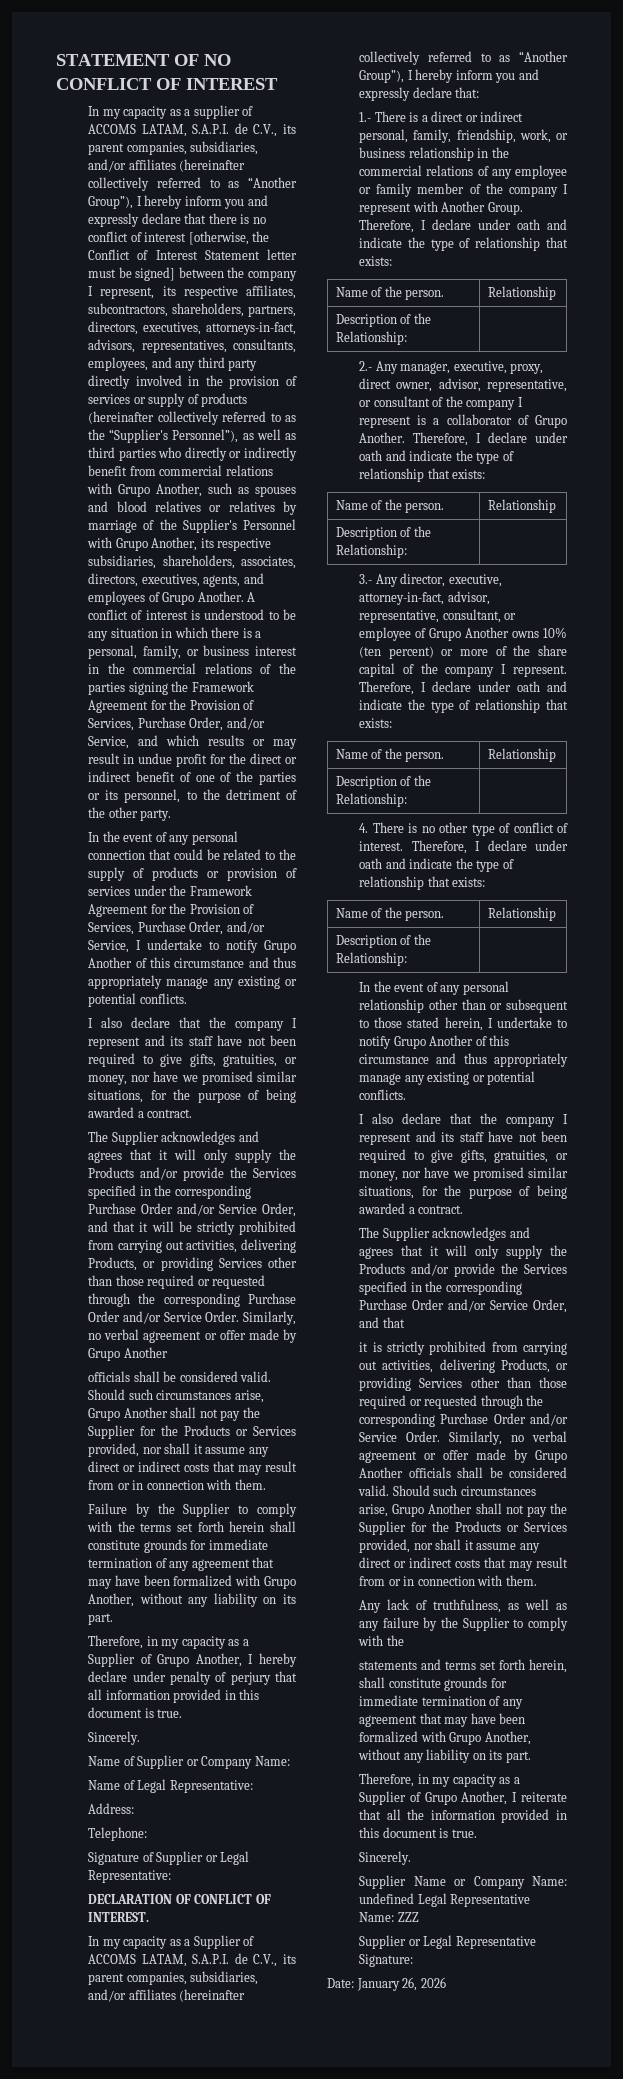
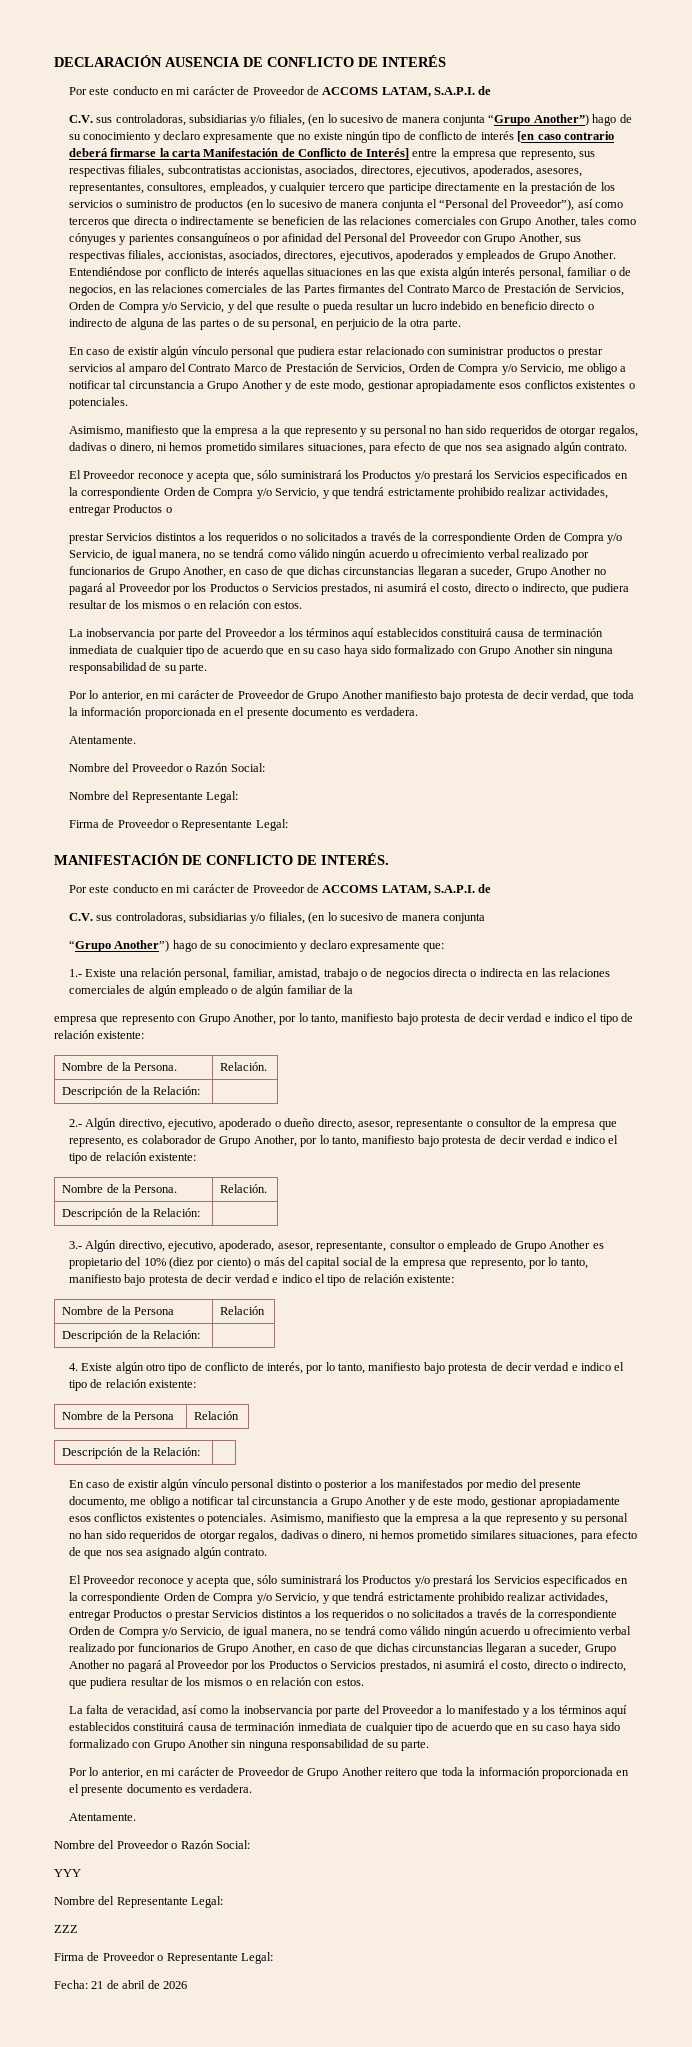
[56,54,231,66] [56,78,278,90] [88,105,254,119] [88,123,296,137] [88,141,259,155] [88,159,246,172] [88,177,297,191] [88,195,268,209] [88,213,266,227] [88,231,270,245] [88,249,297,260] [88,267,297,281] [88,285,296,299] [88,303,296,317] [88,321,296,335] [88,339,296,353] [88,357,258,371] [88,375,297,389] [88,393,248,407] [88,411,296,425] [88,429,296,443] [88,447,297,461] [88,465,273,476] [87,483,296,497] [88,501,298,515] [88,519,296,533] [87,537,272,551] [88,555,296,569] [88,573,264,587] [88,591,256,605] [88,609,296,620] [88,627,262,641] [88,645,297,659] [88,663,296,674] [88,681,254,695] [88,699,255,713] [88,717,265,731] [88,735,297,749] [88,753,298,767] [88,771,296,785] [88,789,298,803] [88,807,172,821] [88,831,238,845] [88,849,296,860] [88,867,297,881] [88,885,252,896] [88,903,255,917] [88,921,265,935] [88,939,296,953] [88,957,296,968] [88,975,297,989] [88,993,187,1007] [88,1017,297,1031] [88,1035,296,1049] [88,1053,297,1067] [88,1071,297,1085] [88,1089,296,1103] [88,1107,193,1118] [88,1131,259,1145] [88,1149,296,1163] [88,1167,296,1181] [88,1185,251,1199] [88,1203,296,1217] [88,1221,296,1235] [88,1239,296,1253] [88,1257,297,1271] [88,1275,266,1289] [88,1293,296,1307] [88,1311,296,1325] [88,1329,298,1343] [88,1347,168,1361] [88,1371,272,1382] [88,1389,264,1403] [88,1407,260,1421] [88,1425,296,1439] [88,1443,269,1457] [88,1461,297,1475] [88,1479,266,1490] [88,1503,297,1517] [87,1521,296,1532] [88,1539,268,1553] [88,1557,275,1571] [88,1575,296,1589] [88,1593,296,1607] [88,1613,114,1625] [88,1635,249,1649] [88,1653,297,1667] [88,1671,298,1685] [88,1689,260,1703] [88,1707,183,1718] [88,1731,141,1745] [88,1755,290,1769] [88,1779,253,1793] [88,1803,135,1814] [88,1827,148,1841] [88,1851,250,1865] [88,1870,172,1883] [88,1894,271,1904] [88,1912,150,1922] [88,1935,255,1949] [88,1953,296,1967] [88,1971,259,1985] [88,1989,246,2002] [359,51,568,65] [359,69,539,83] [359,87,480,101] [359,111,524,122] [359,129,568,143] [359,147,509,161] [359,165,567,179] [359,183,568,197] [359,201,523,215] [359,219,567,233] [359,237,568,251] [359,256,393,266] [335,286,445,300] [487,286,556,300] [335,313,431,327] [335,331,407,345] [359,361,544,374] [359,378,567,392] [359,396,523,410] [359,414,567,428] [359,432,568,446] [359,450,514,464] [359,468,486,482] [335,499,445,513] [487,499,556,513] [335,526,431,540] [335,544,407,558] [359,573,502,587] [359,591,490,605] [359,609,517,623] [359,627,567,641] [359,645,567,659] [359,663,567,677] [359,681,567,695] [359,699,568,713] [359,718,393,728] [335,748,445,762] [487,748,556,762] [335,775,431,789] [335,793,407,807] [359,822,568,836] [359,840,568,854] [359,858,514,872] [359,876,486,890] [335,907,445,921] [487,907,556,921] [335,934,431,948] [335,952,407,966] [359,981,509,995] [359,999,568,1013] [359,1017,567,1031] [359,1035,510,1049] [359,1053,568,1067] [359,1071,536,1085] [359,1089,407,1100] [359,1113,568,1127] [359,1131,567,1145] [359,1149,568,1163] [359,1167,568,1181] [359,1185,567,1199] [359,1203,464,1214] [359,1227,530,1241] [359,1245,567,1259] [359,1263,567,1277] [359,1281,522,1295] [359,1299,567,1313] [359,1317,405,1328] [359,1341,567,1355] [359,1359,568,1373] [359,1377,567,1391] [359,1395,544,1409] [359,1413,568,1427] [359,1431,567,1445] [359,1449,567,1463] [359,1467,567,1478] [358,1485,536,1496] [359,1503,567,1517] [359,1521,567,1535] [359,1539,540,1553] [359,1557,568,1571] [359,1575,537,1586] [359,1599,567,1613] [359,1617,568,1631] [358,1635,404,1646] [359,1659,567,1673] [359,1677,507,1691] [359,1695,523,1709] [359,1713,526,1727] [359,1731,531,1745] [358,1749,531,1763] [359,1773,520,1787] [359,1791,568,1805] [359,1809,567,1823] [359,1827,477,1838] [359,1851,412,1865] [359,1875,567,1889] [359,1893,531,1907] [359,1912,419,1922] [359,1935,536,1949] [359,1954,414,1967] [327,1977,418,1991] STATEMENT OF NO CONFLICT OF INTEREST // In my capacity as a supplier of ACCOMS LATAM, S.A.P.I. de C.V., its parent companies, subsidiaries, and/or affiliates (hereinafter collectively referred to as “Another Group”), I hereby inform you and expressly declare that there is no conflict of interest [otherwise, the Conflict of Interest Statement letter must be signed] between the company I represent, its respective affiliates, subcontractors, shareholders, partners, directors, executives, attorneys-in-fact, advisors, representatives, consultants, employees, and any third party directly involved in the provision of services or supply of products (hereinafter collectively referred to as the “Supplier's Personnel”), as well as third parties who directly or indirectly benefit from commercial relations with Grupo Another, such as spouses and blood relatives or relatives by marriage of the Supplier's Personnel with Grupo Another, its respective subsidiaries, shareholders, associates, directors, executives, agents, and employees of Grupo Another. A conflict of interest is understood to be any situation in which there is a personal, family, or business interest in the commercial relations of the parties signing the Framework Agreement for the Provision of Services, Purchase Order, and/or Service, and which results or may result in undue profit for the direct or indirect benefit of one of the parties or its personnel, to the detriment of the other party. // In the event of any personal connection that could be related to the supply of products or provision of services under the Framework Agreement for the Provision of Services, Purchase Order, and/or Service, I undertake to notify Grupo Another of this circumstance and thus appropriately manage any existing or potential conflicts. // I also declare that the company I represent and its staff have not been required to give gifts, gratuities, or money, nor have we promised similar situations, for the purpose of being awarded a contract. // The Supplier acknowledges and agrees that it will only supply the Products and/or provide the Services specified in the corresponding Purchase Order and/or Service Order, and that it will be strictly prohibited from carrying out activities, delivering Products, or providing Services other than those required or requested through the corresponding Purchase Order and/or Service Order. Similarly, no verbal agreement or offer made by Grupo Another // officials shall be considered valid. Should such circumstances arise, Grupo Another shall not pay the Supplier for the Products or Services provided, nor shall it assume any direct or indirect costs that may result from or in connection with them. // Failure by the Supplier to comply with the terms set forth herein shall constitute grounds for immediate termination of any agreement that may have been formalized with Grupo Another, without any liability on its part. // Therefore, in my capacity as a Supplier of Grupo Another, I hereby declare under penalty of perjury that all information provided in this document is true. // Sincerely. // Name of Supplier or Company Name: // Name of Legal Representative: // Address: // Telephone: // Signature of Supplier or Legal Representative: // DECLARATION OF CONFLICT OF INTEREST. // In my capacity as a Supplier of ACCOMS LATAM, S.A.P.I. de C.V., its parent companies, subsidiaries, and/or affiliates (hereinafter collectively referred to as “Another Group”), I hereby inform you and expressly declare that: // 1.- There is a direct or indirect personal, family, friendship, work, or business relationship in the commercial relations of any employee or family member of the company I represent with Another Group. Therefore, I declare under oath and indicate the type of relationship that exists: // Name of the person. | Relationship // Description of the Relationship: | // 2.- Any manager, executive, proxy, direct owner, advisor, representative, or consultant of the company I represent is a collaborator of Grupo Another. Therefore, I declare under oath and indicate the type of relationship that exists: // Name of the person. | Relationship // Description of the Relationship: | // 3.- Any director, executive, attorney-in-fact, advisor, representative, consultant, or employee of Grupo Another owns 10% (ten percent) or more of the share capital of the company I represent. Therefore, I declare under oath and indicate the type of relationship that exists: // Name of the person. | Relationship // Description of the Relationship: | // 4. There is no other type of conflict of interest. Therefore, I declare under oath and indicate the type of relationship that exists: // Name of the person. | Relationship // Description of the Relationship: | // In the event of any personal relationship other than or subsequent to those stated herein, I undertake to notify Grupo Another of this circumstance and thus appropriately manage any existing or potential conflicts. // I also declare that the company I represent and its staff have not been required to give gifts, gratuities, or money, nor have we promised similar situations, for the purpose of being awarded a contract. // The Supplier acknowledges and agrees that it will only supply the Products and/or provide the Services specified in the corresponding Purchase Order and/or Service Order, and that // it is strictly prohibited from carrying out activities, delivering Products, or providing Services other than those required or requested through the corresponding Purchase Order and/or Service Order. Similarly, no verbal agreement or offer made by Grupo Another officials shall be considered valid. Should such circumstances arise, Grupo Another shall not pay the Supplier for the Products or Services provided, nor shall it assume any direct or indirect costs that may result from or in connection with them. // Any lack of truthfulness, as well as any failure by the Supplier to comply with the // statements and terms set forth herein, shall constitute grounds for immediate termination of any agreement that may have been formalized with Grupo Another, without any liability on its part. // Therefore, in my capacity as a Supplier of Grupo Another, I reiterate that all the information provided in this document is true. // Sincerely. // Supplier Name or Company Name: undefined Legal Representative Name: ZZZ // Supplier or Legal Representative Signature: // Date: January 26, -> [54,55,446,67] [68,86,492,97] [68,114,632,126] [68,131,614,143] [68,148,596,160] [68,165,582,177] [68,182,615,194] [68,199,623,211] [68,216,636,228] [68,233,582,245] [68,250,617,262] [68,267,631,279] [68,284,624,296] [68,301,594,313] [68,318,461,330] [68,346,603,358] [68,363,627,375] [68,380,635,392] [68,397,128,409] [68,425,638,437] [68,442,627,454] [68,470,628,482] [68,487,608,499] [68,504,172,516] [68,532,623,544] [68,549,589,561] [68,566,606,578] [68,583,630,595] [68,600,302,609] [68,628,604,640] [68,645,614,657] [68,662,208,674] [68,690,634,702] [68,707,418,719] [68,736,136,744] [68,763,265,772] [68,791,239,803] [68,819,288,831] [54,853,389,865] [68,884,492,895] [68,912,486,924] [68,940,445,952] [68,968,610,980] [68,985,354,997] [54,1013,634,1025] [54,1030,145,1039] [62,1062,178,1071] [220,1062,268,1071] [62,1086,201,1098] [68,1118,617,1130] [68,1135,619,1147] [68,1152,197,1164] [62,1184,178,1193] [220,1184,268,1193] [62,1208,201,1220] [68,1240,604,1252] [68,1257,588,1269] [68,1274,455,1286] [62,1306,175,1315] [220,1306,266,1315] [62,1330,201,1342] [68,1362,625,1374] [68,1379,197,1391] [62,1411,175,1420] [194,1411,240,1420] [62,1447,201,1459] [68,1479,581,1491] [68,1496,620,1508] [68,1513,628,1525] [68,1530,637,1542] [68,1547,268,1559] [68,1575,628,1587] [68,1592,608,1604] [68,1609,617,1621] [68,1626,632,1638] [68,1643,616,1655] [68,1660,627,1672] [68,1677,364,1689] [68,1705,628,1717] [68,1722,620,1734] [68,1739,430,1751] [68,1767,630,1779] [68,1784,253,1796] [68,1813,136,1821] [54,1840,250,1849] [54,1869,81,1877] [54,1896,224,1908] [54,1925,78,1933] [54,1952,273,1964] [54,1980,160,1989] DECLARACIÓN AUSENCIA DE CONFLICTO DE INTERÉS // Por este conducto en mi carácter de Proveedor de ACCOMS LATAM, S.A.P.I. de // C.V. sus controladoras, subsidiarias y/o filiales, (en lo sucesivo de manera conjunta “Grupo Another”) hago de su conocimiento y declaro expresamente que no existe ningún tipo de conflicto de interés [en caso contrario deberá firmarse la carta Manifestación de Conflicto de Interés] entre la empresa que represento, sus respectivas filiales, subcontratistas accionistas, asociados, directores, ejecutivos, apoderados, asesores, representantes, consultores, empleados, y cualquier tercero que participe directamente en la prestación de los servicios o suministro de productos (en lo sucesivo de manera conjunta el “Personal del Proveedor”), así como terceros que directa o indirectamente se beneficien de las relaciones comerciales con Grupo Another, tales como cónyuges y parientes consanguíneos o por afinidad del Personal del Proveedor con Grupo Another, sus respectivas filiales, accionistas, asociados, directores, ejecutivos, apoderados y empleados de Grupo Another. Entendiéndose por conflicto de interés aquellas situaciones en las que exista algún interés personal, familiar o de negocios, en las relaciones comerciales de las Partes firmantes del Contrato Marco de Prestación de Servicios, Orden de Compra y/o Servicio, y del que resulte o pueda resultar un lucro indebido en beneficio directo o indirecto de alguna de las partes o de su personal, en perjuicio de la otra parte. // En caso de existir algún vínculo personal que pudiera estar relacionado con suministrar productos o prestar servicios al amparo del Contrato Marco de Prestación de Servicios, Orden de Compra y/o Servicio, me obligo a notificar tal circunstancia a Grupo Another y de este modo, gestionar apropiadamente esos conflictos existentes o potenciales. // Asimismo, manifiesto que la empresa a la que represento y su personal no han sido requeridos de otorgar regalos, dadivas o dinero, ni hemos prometido similares situaciones, para efecto de que nos sea asignado algún contrato. // El Proveedor reconoce y acepta que, sólo suministrará los Productos y/o prestará los Servicios especificados en la correspondiente Orden de Compra y/o Servicio, y que tendrá estrictamente prohibido realizar actividades, entregar Productos o // prestar Servicios distintos a los requeridos o no solicitados a través de la correspondiente Orden de Compra y/o Servicio, de igual manera, no se tendrá como válido ningún acuerdo u ofrecimiento verbal realizado por funcionarios de Grupo Another, en caso de que dichas circunstancias llegaran a suceder, Grupo Another no pagará al Proveedor por los Productos o Servicios prestados, ni asumirá el costo, directo o indirecto, que pudiera resultar de los mismos o en relación con estos. // La inobservancia por parte del Proveedor a los términos aquí establecidos constituirá causa de terminación inmediata de cualquier tipo de acuerdo que en su caso haya sido formalizado con Grupo Another sin ninguna responsabilidad de su parte. // Por lo anterior, en mi carácter de Proveedor de Grupo Another manifiesto bajo protesta de decir verdad, que toda la información proporcionada en el presente documento es verdadera. // Atentamente. // Nombre del Proveedor o Razón Social: // Nombre del Representante Legal: // Firma de Proveedor o Representante Legal: // MANIFESTACIÓN DE CONFLICTO DE INTERÉS. // Por este conducto en mi carácter de Proveedor de ACCOMS LATAM, S.A.P.I. de // C.V. sus controladoras, subsidiarias y/o filiales, (en lo sucesivo de manera conjunta // “Grupo Another”) hago de su conocimiento y declaro expresamente que: // 1.- Existe una relación personal, familiar, amistad, trabajo o de negocios directa o indirecta en las relaciones comerciales de algún empleado o de algún familiar de la // empresa que represento con Grupo Another, por lo tanto, manifiesto bajo protesta de decir verdad e indico el tipo de relación existente: // Nombre de la Persona. | Relación. // Descripción de la Relación: | // 2.- Algún directivo, ejecutivo, apoderado o dueño directo, asesor, representante o consultor de la empresa que represento, es colaborador de Grupo Another, por lo tanto, manifiesto bajo protesta de decir verdad e indico el tipo de relación existente: // Nombre de la Persona. | Relación. // Descripción de la Relación: | // 3.- Algún directivo, ejecutivo, apoderado, asesor, representante, consultor o empleado de Grupo Another es propietario del 10% (diez por ciento) o más del capital social de la empresa que represento, por lo tanto, manifiesto bajo protesta de decir verdad e indico el tipo de relación existente: // Nombre de la Persona | Relación // Descripción de la Relación: | // 4. Existe algún otro tipo de conflicto de interés, por lo tanto, manifiesto bajo protesta de decir verdad e indico el tipo de relación existente: // Nombre de la Persona | Relación // Descripción de la Relación: | // En caso de existir algún vínculo personal distinto o posterior a los manifestados por medio del presente documento, me obligo a notificar tal circunstancia a Grupo Another y de este modo, gestionar apropiadamente esos conflictos existentes o potenciales. Asimismo, manifiesto que la empresa a la que represento y su personal no han sido requeridos de otorgar regalos, dadivas o dinero, ni hemos prometido similares situaciones, para efecto de que nos sea asignado algún contrato. // El Proveedor reconoce y acepta que, sólo suministrará los Productos y/o prestará los Servicios especificados en la correspondiente Orden de Compra y/o Servicio, y que tendrá estrictamente prohibido realizar actividades, entregar Productos o prestar Servicios distintos a los requeridos o no solicitados a través de la correspondiente Orden de Compra y/o Servicio, de igual manera, no se tendrá como válido ningún acuerdo u ofrecimiento verbal realizado por funcionarios de Grupo Another, en caso de que dichas circunstancias llegaran a suceder, Grupo Another no pagará al Proveedor por los Productos o Servicios prestados, ni asumirá el costo, directo o indirecto, que pudiera resultar de los mismos o en relación con estos. // La falta de veracidad, así como la inobservancia por parte del Proveedor a lo manifestado y a los términos aquí establecidos constituirá causa de terminación inmediata de cualquier tipo de acuerdo que en su caso haya sido formalizado con Grupo Another sin ninguna responsabilidad de su parte. // Por lo anterior, en mi carácter de Proveedor de Grupo Another reitero que toda la información proporcionada en el presente documento es verdadera. // Atentamente. // Nombre del Proveedor o Razón Social: // YYY // Nombre del Representante Legal: // ZZZ // Firma de Proveedor o Representante Legal: // Fecha: 21 de abril de

